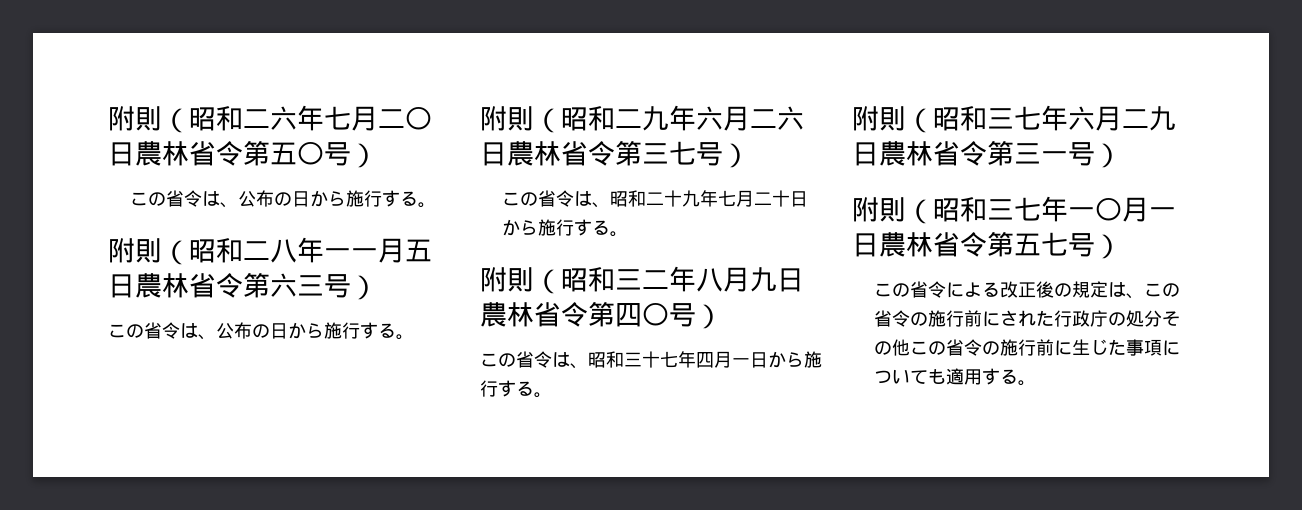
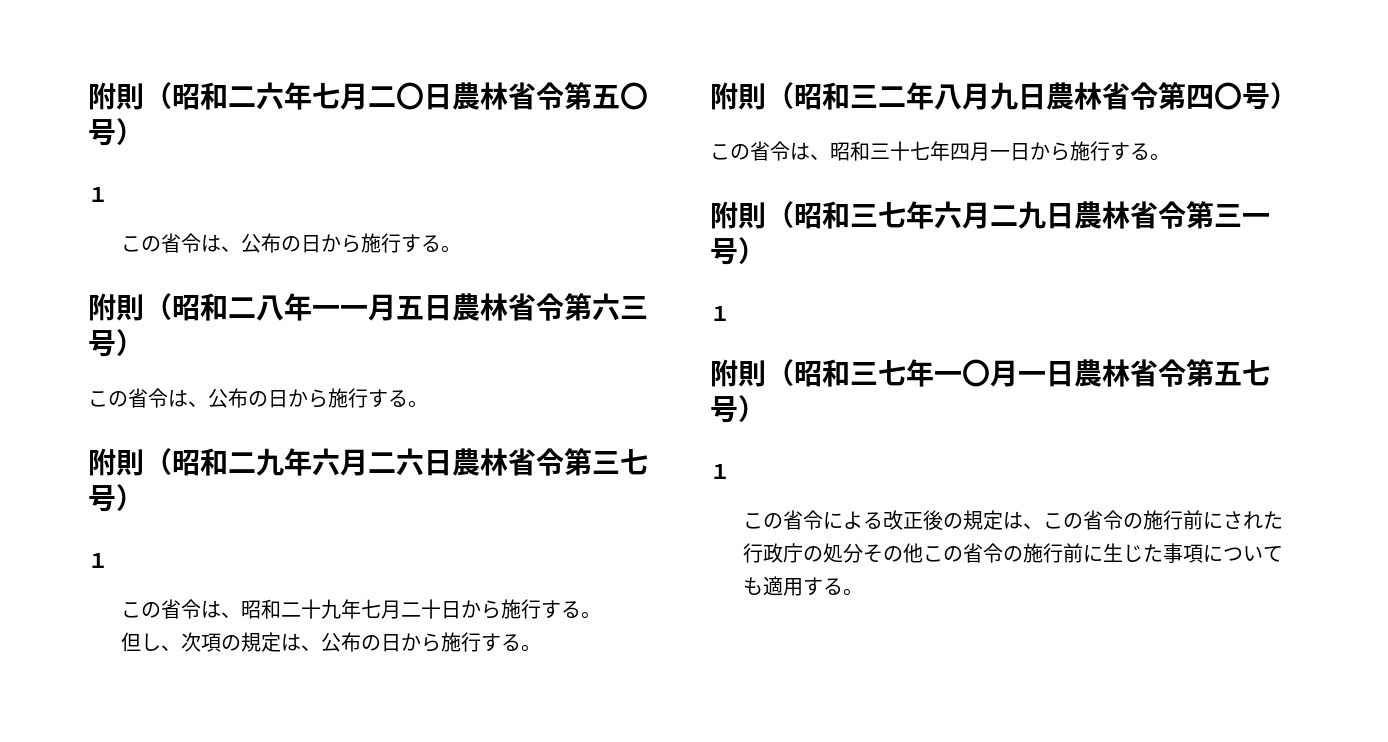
(378, 155) none -> [88,187,108,202] // １
(750, 155) none -> [88,553,108,568] // １
(628, 234) none -> [120,632,541,652] // 但し、次項の規定は、公布の日から施行する。
(1122, 155) none -> [710,306,730,321] // １
(1122, 246) none -> [710,464,730,479] // １

